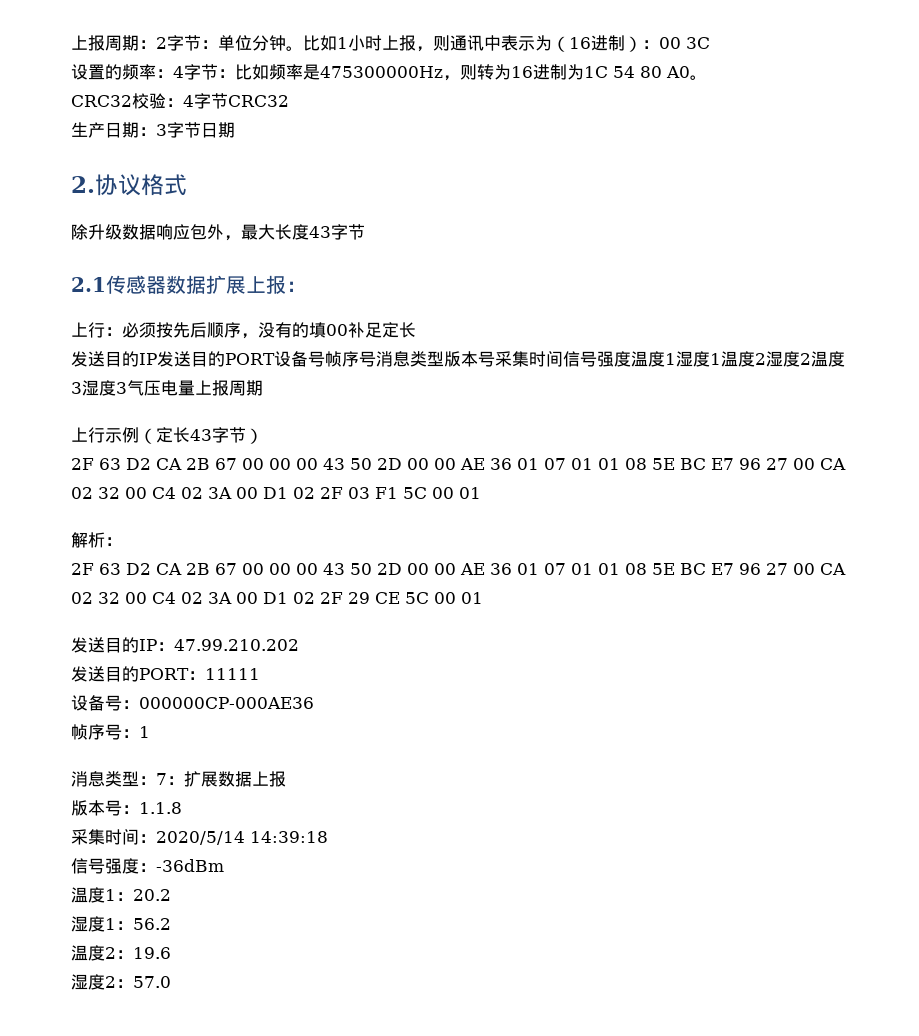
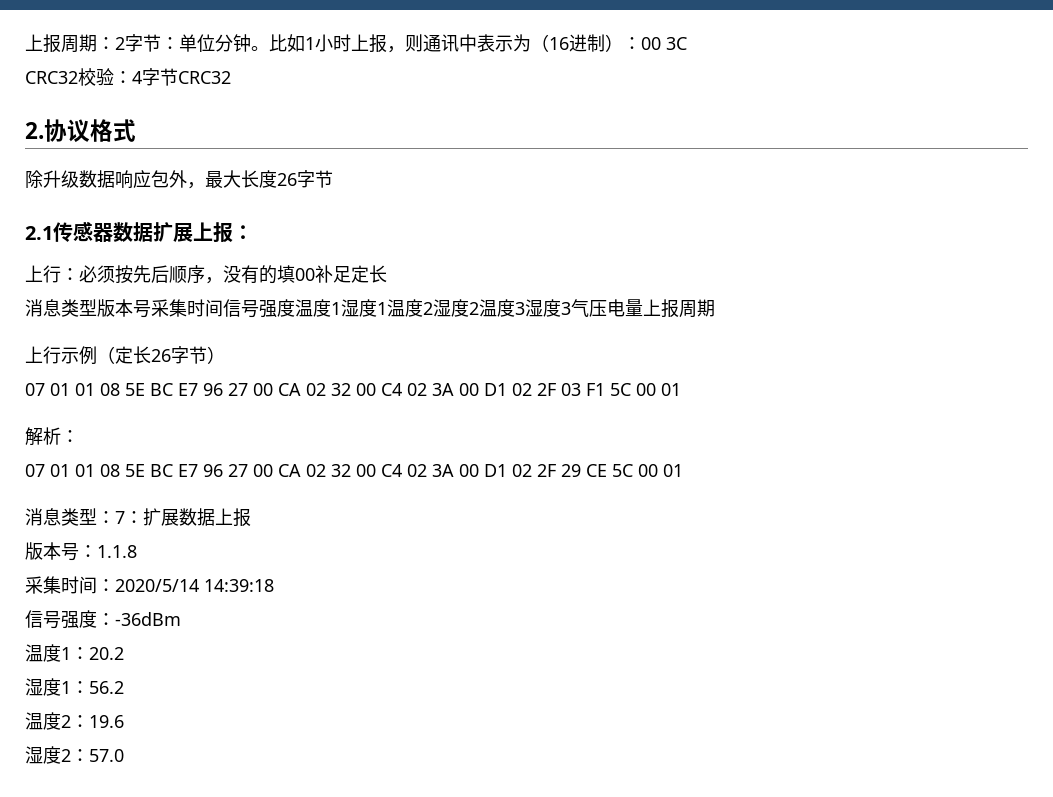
[71,64,707,81] // 设置的频率：4字节：比如频率是475300000Hz，则转为16进制为1C 54 80 A0。 -> (687, 43) none
[71,122,235,138] // 生产日期：3字节日期 -> (231, 77) none
[309,226,331,238] 43 -> [277,173,297,186] 26
[71,351,376,367] 发送目的IP发送目的PORT设备号帧序号 -> (387, 274) none
[190,429,212,441] 43 -> [151,349,171,362] 26
[71,458,539,470] 2F 63 D2 CA 2B 67 00 00 00 43 50 2D 00 00 AE 36 01 -> (225, 355) none
[71,563,539,575] 2F 63 D2 CA 2B 67 00 00 00 43 50 2D 00 00 AE 36 01 -> (79, 436) none
[71,637,299,653] [71,666,260,682] [71,695,314,711] [71,724,150,740] // 发送目的IP：47.99.210.202 // 发送目的PORT：11111 // 设备号：000000CP-000AE36 // 帧序号：1 -> (683, 470) none

